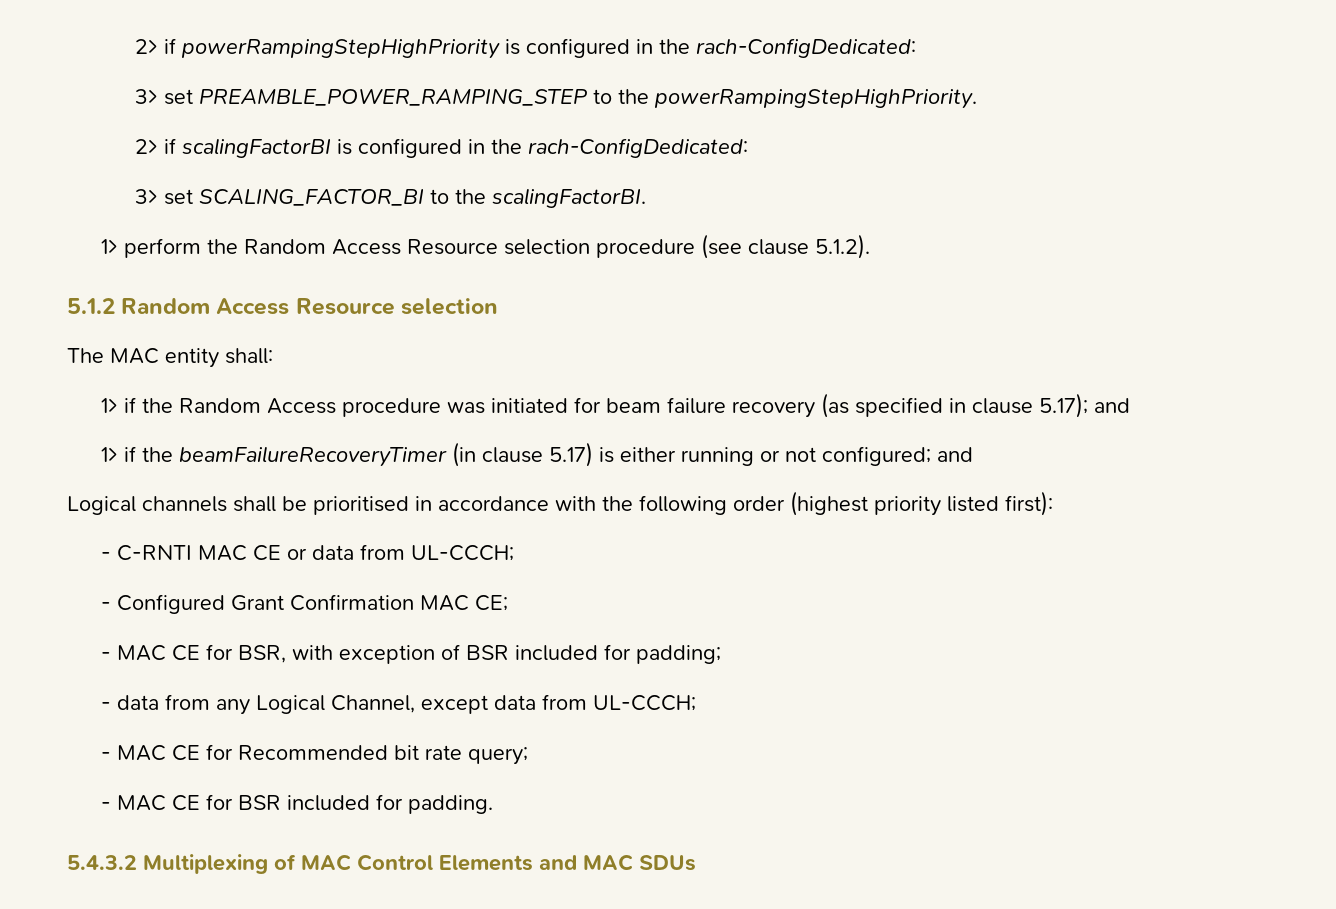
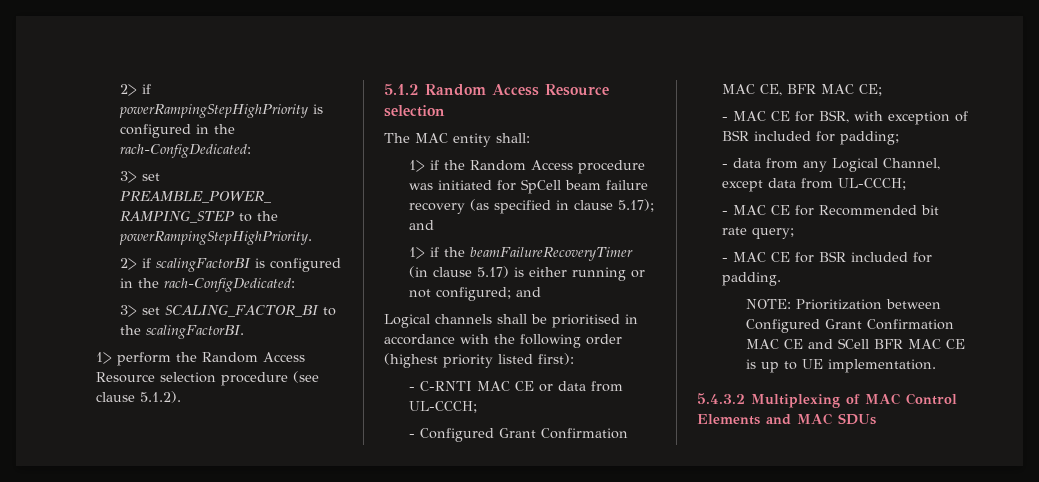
(602, 405) none -> [520,179,561,194] SpCell
(470, 603) none -> [759,84,854,96] CE, BFR MAC
(494, 804) none -> [746,299,942,310] [746,319,955,333] [746,338,966,349] [746,359,937,373] // NOTE: Prioritization between Configured Grant Confirmation MAC CE and SCell BFR MAC CE is up to UE implementation.

